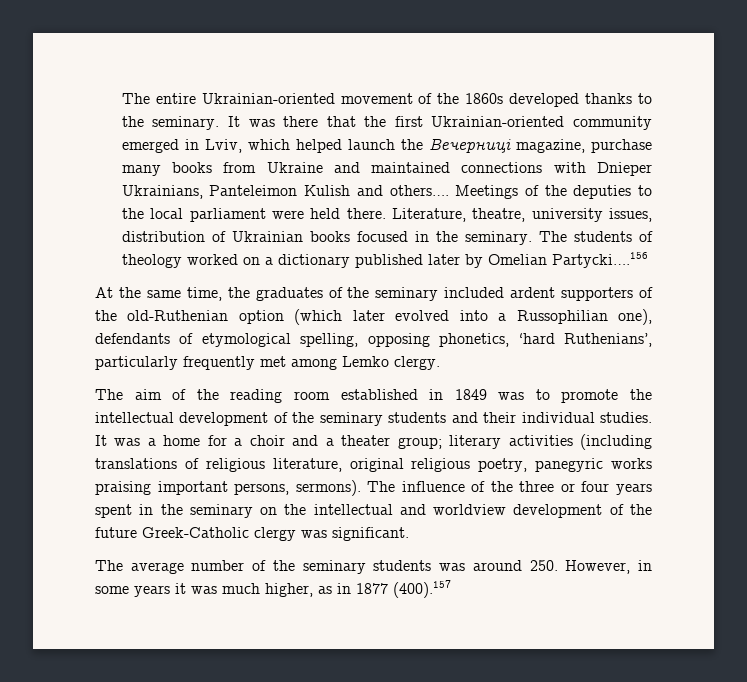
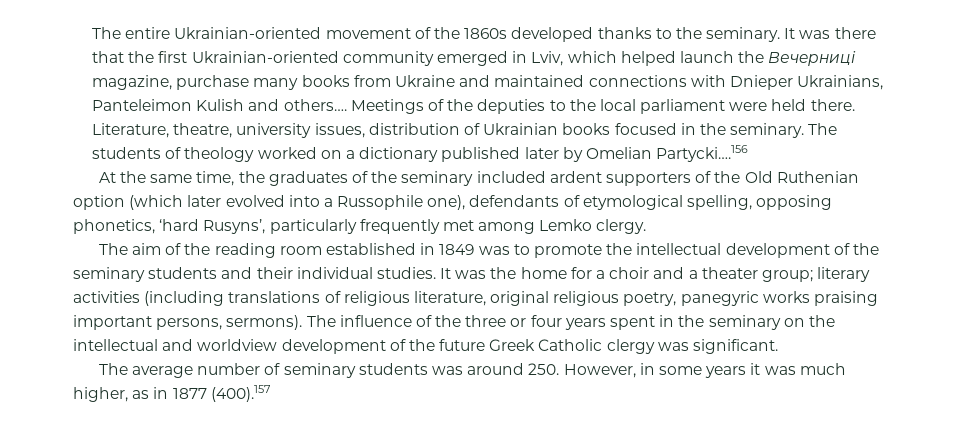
[127,310,229,321] old-Ruthenian -> [744,171,859,183] Old Ruthenian
[516,310,608,324] Russophilian -> [337,195,424,210] Russophile
[564,333,652,347] Ruthenians’, -> [203,219,266,234] Rusyns’,
[147,438,156,446] a -> [490,267,517,279] the
[142,527,249,538] Greek-Catholic -> [489,339,603,351] Greek Catholic
[272,560,295,571] the -> (281, 369) none

